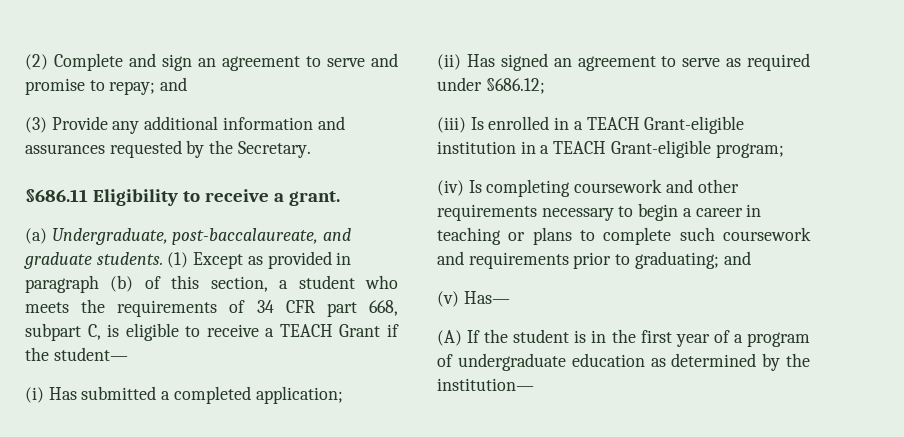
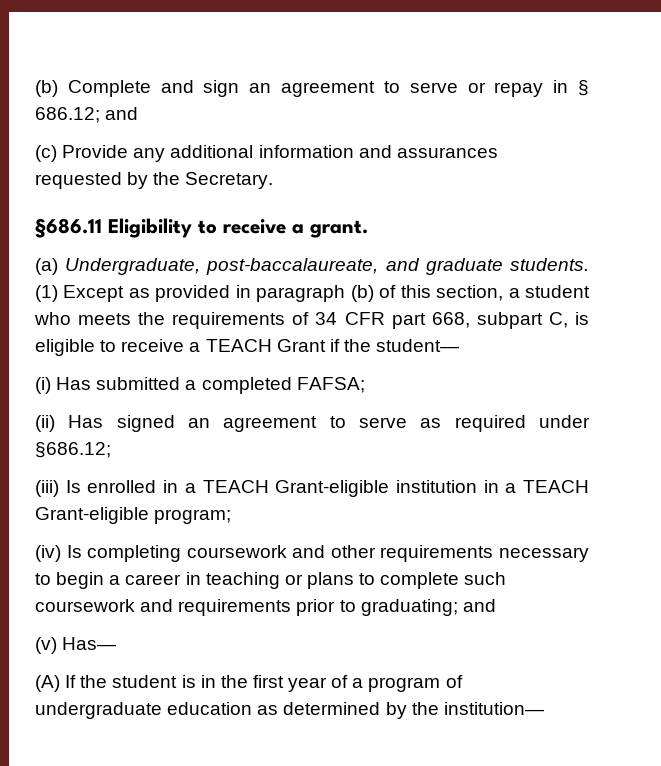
[25,54,48,70] (2) -> [35,80,58,97] (b)
[371,53,398,67] [25,77,188,95] [25,117,47,133] and promise to repay; and // (3) -> [467,80,589,97] [35,107,139,123] [35,145,57,162] or repay in § 686.12; and // (c)
[255,386,343,404] application; -> [296,377,365,393] FAFSA;

